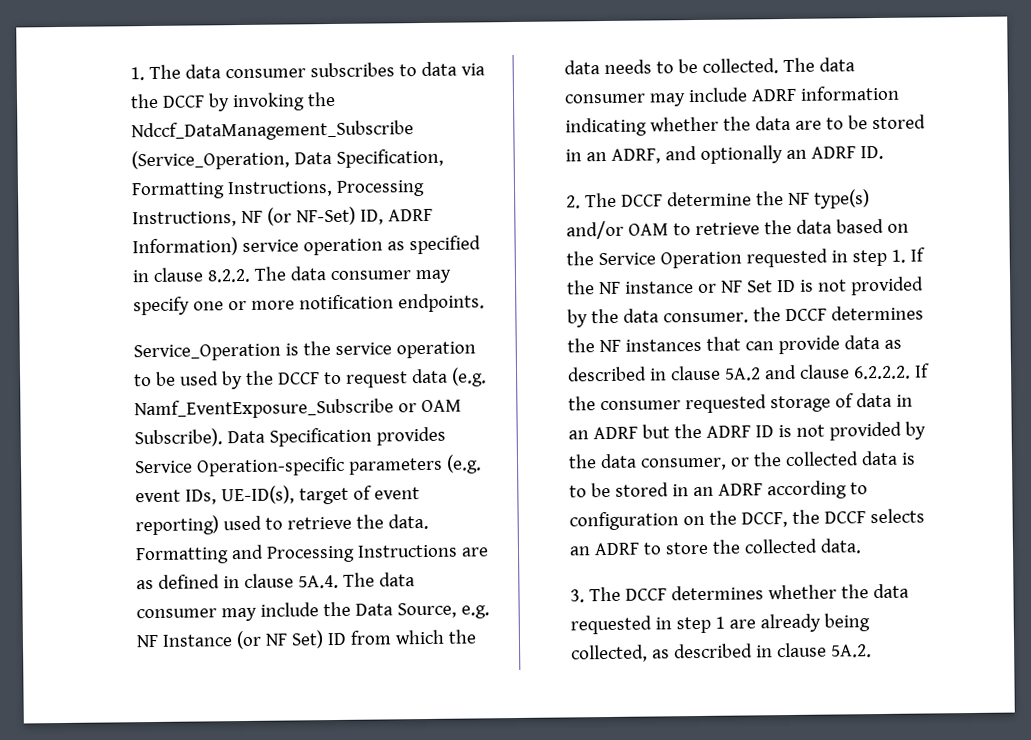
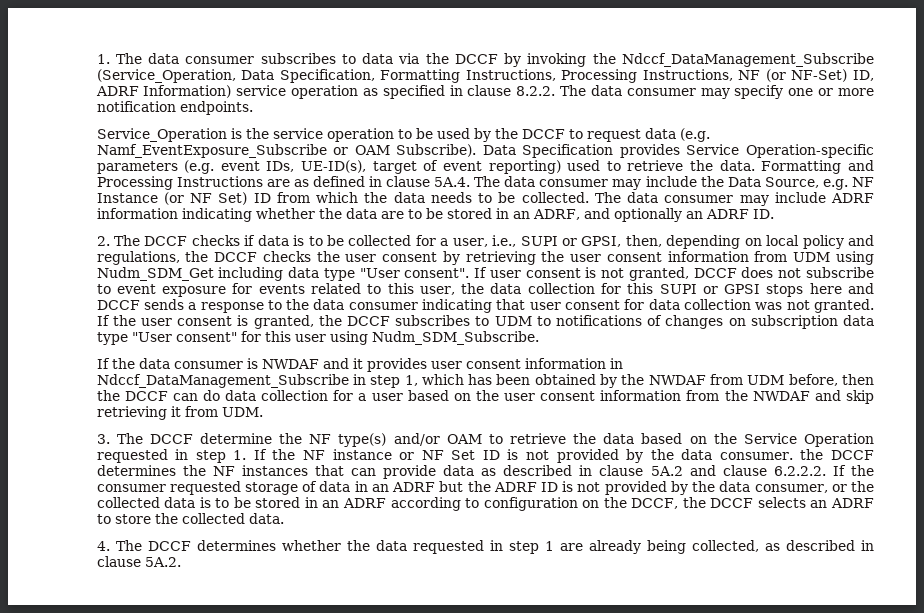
(664, 200) none -> [191,235,874,249] [96,251,875,265] [96,267,875,281] [96,283,875,297] [96,299,874,313] [96,315,874,329] [96,331,539,345] [96,358,623,372] [96,374,874,388] [96,390,874,404] [96,406,263,420] [96,433,193,444] checks if data is to be collected for a user, i.e., SUPI or GPSI, then, depending on local policy and regulations, the DCCF checks the user consent by retrieving the user consent information from UDM using Nudm_SDM_Get including data type "User consent". If user consent is not granted, DCCF does not subscribe to event exposure for events related to this user, the data collection for this SUPI or GPSI stops here and DCCF sends a response to the data consumer indicating that user consent for data collection was not granted. If the user consent is granted, the DCCF subscribes to UDM to notifications of changes on subscription data type "User consent" for this user using Nudm_SDM_Subscribe. // If the data consumer is NWDAF and it provides user consent information in Ndccf_DataManagement_Subscribe in step 1, which has been obtained by the NWDAF from UDM before, then the DCCF can do data collection for a user based on the user consent information from the NWDAF and skip retrieving it from UDM. // 3. The DCCF
[570,589,586,603] 3. -> [96,541,110,551] 4.

